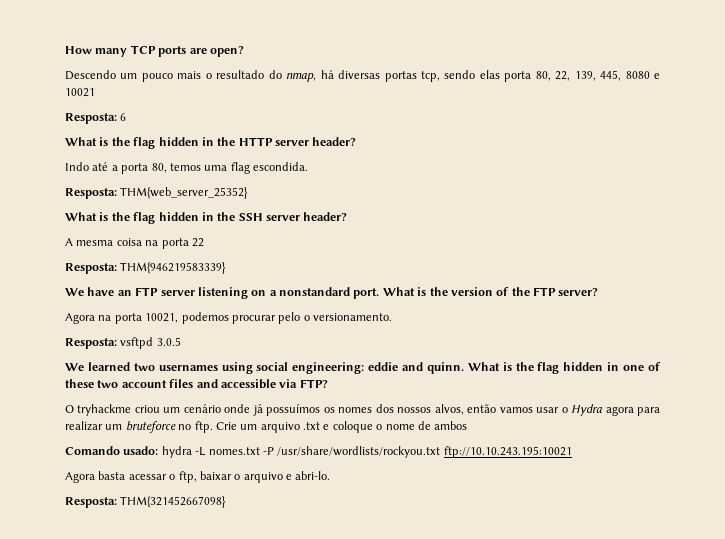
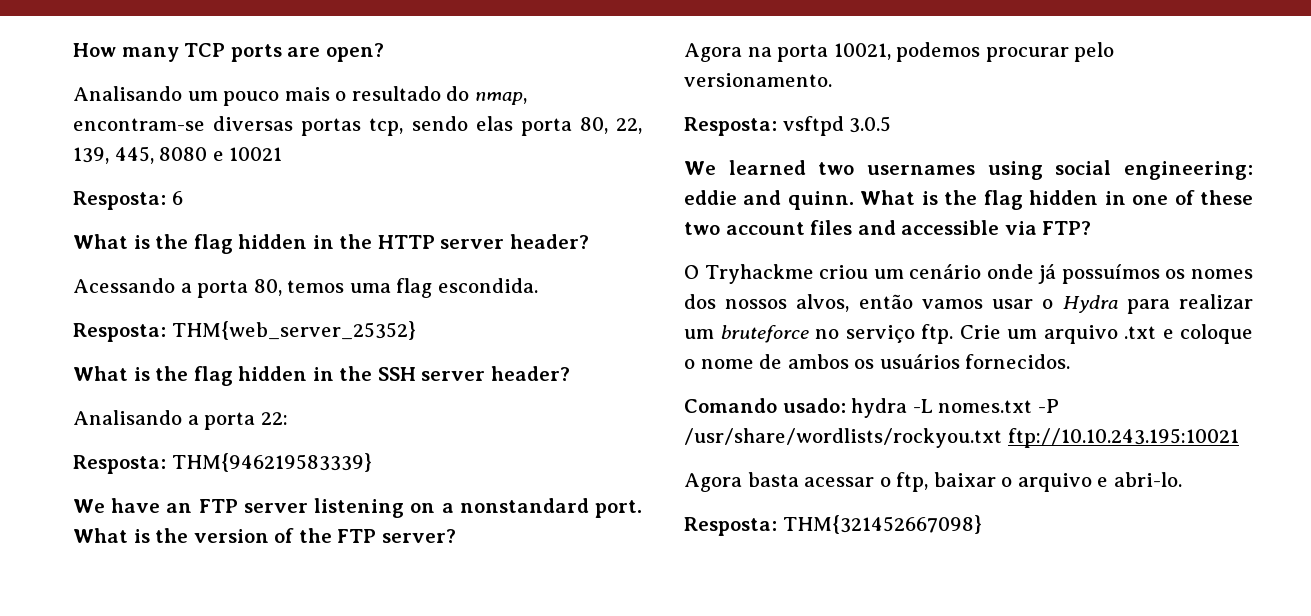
[65,70,116,80] Descendo -> [73,86,182,101] Analisando
[320,70,334,79] há -> [73,118,205,131] encontram-se
[65,162,109,171] Indo até -> [73,278,175,293] Acessando
[65,238,204,249] A mesma coisa na porta 22 -> [73,410,288,430] Analisando a porta 22:
[303,315,310,321] o -> (1115, 52) none
[77,404,132,416] tryhackme -> [704,264,814,284] Tryhackme
[605,406,634,416] agora -> (1118, 304) none
(192, 427) none -> [845,325,915,343] serviço
(468, 425) none -> [854,354,1071,369] os usuários fornecidos.

